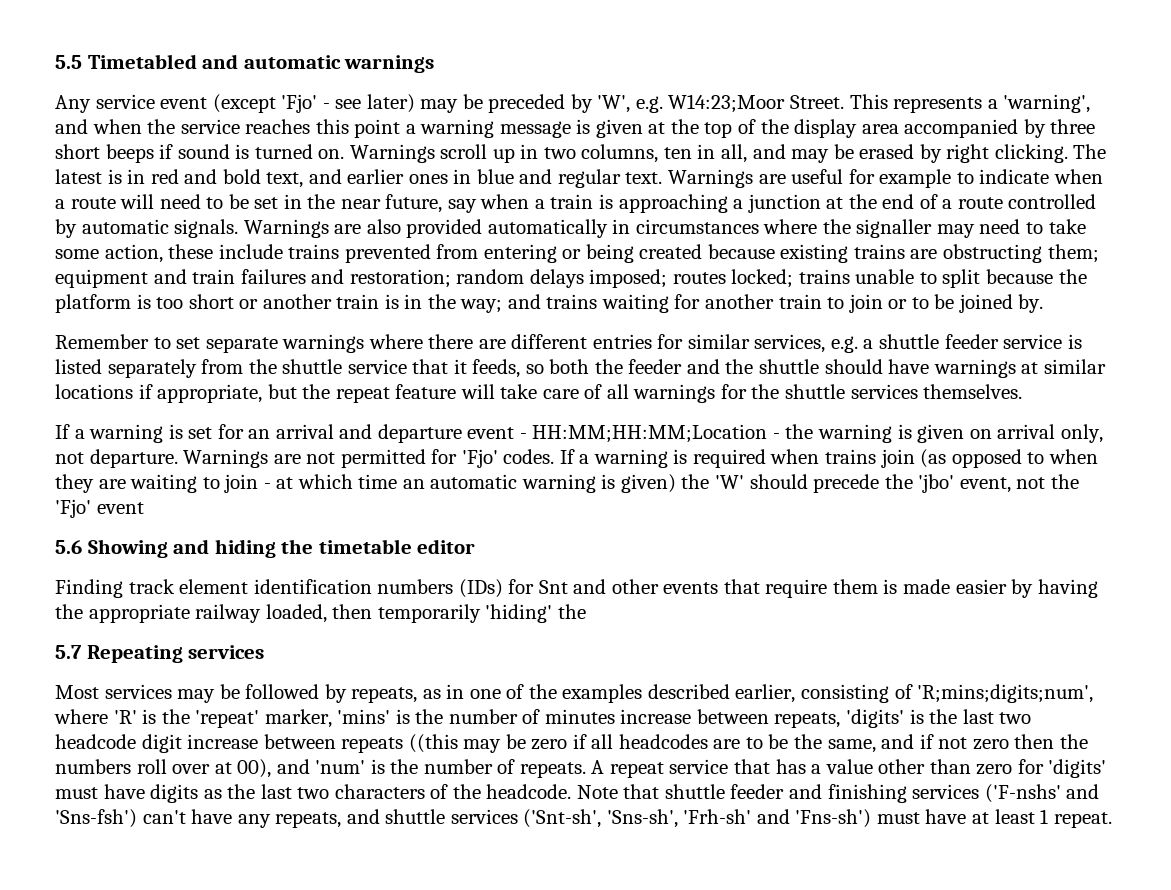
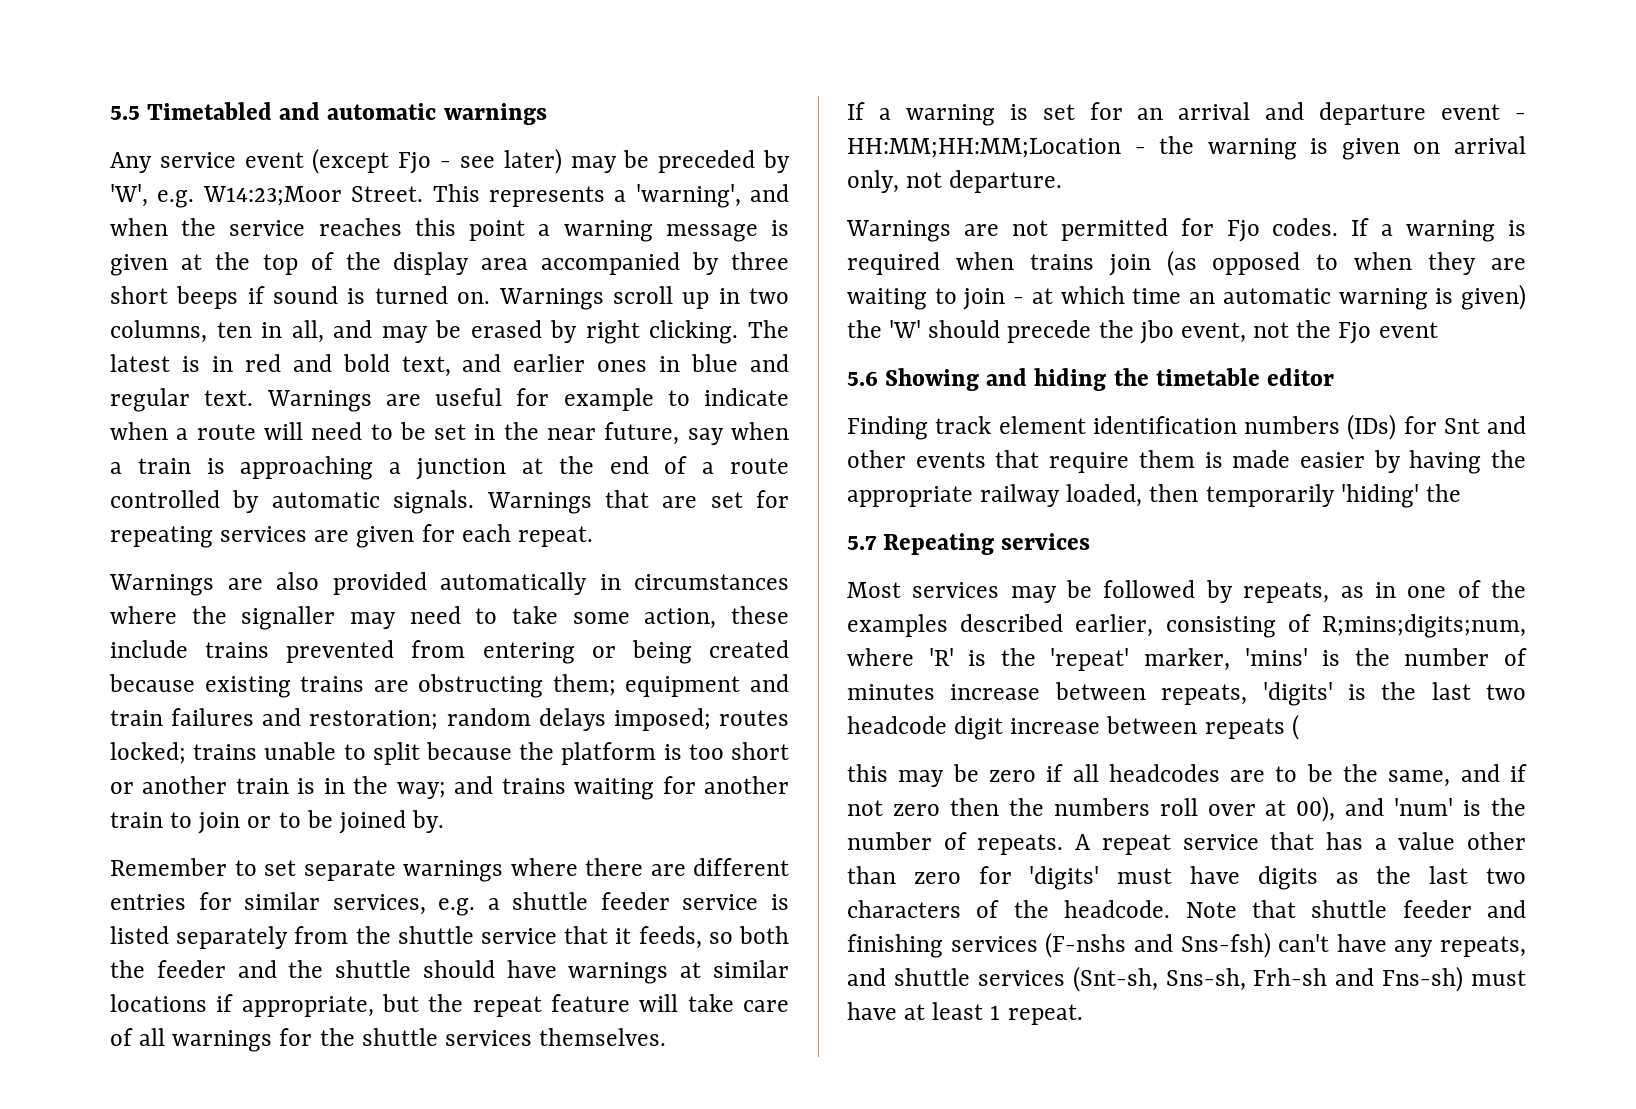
[281,94,318,113] 'Fjo' -> [398,152,432,174] Fjo
(329, 228) none -> [604,490,789,508] [110,524,593,548] [109,574,214,596] that are set for repeating services are given for each repeat. // Warnings
(178, 458) none -> (1063, 181) //
[461,449,498,468] 'Fjo' -> [1226,220,1260,242] Fjo
[918,474,955,493] 'jbo' -> [1139,320,1174,344] jbo
[55,499,91,518] 'Fjo' -> [1338,322,1372,344] Fjo
[917,684,1094,703] 'R;mins;digits;num', -> [1322,614,1526,638] R;mins;digits;num,
[408,734,458,753] ((this -> [1291,714,1299,740] [847,764,888,782] ( // this
[984,784,1100,803] [55,809,137,828] ('F-nshs' and 'Sns-fsh') -> [1045,932,1271,958] (F-nshs and Sns-fsh)
[523,809,872,828] ('Snt-sh', 'Sns-sh', 'Frh-sh' and 'Fns-sh') -> [1072,966,1464,992] (Snt-sh, Sns-sh, Frh-sh and Fns-sh)

